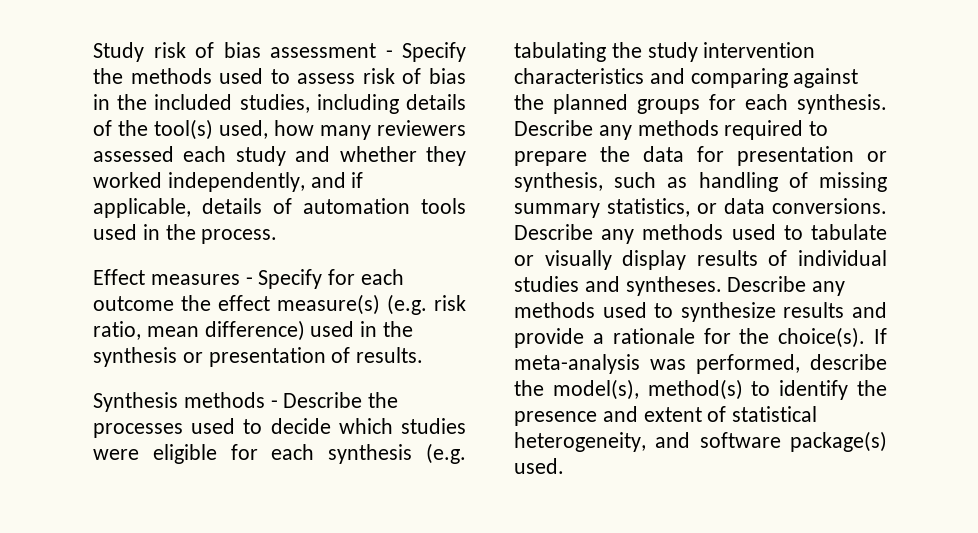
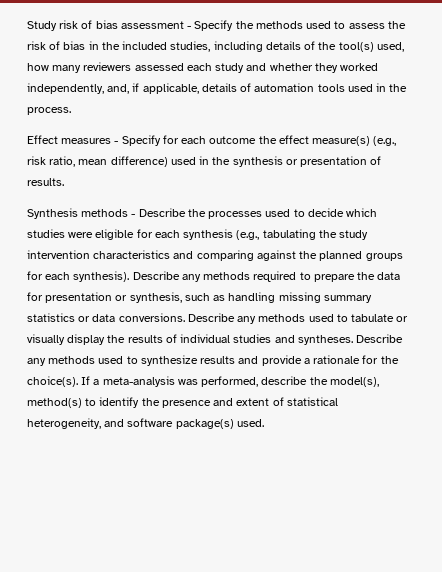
(356, 78) none -> [387,21,406,29] the
[310,172,346,188] and -> [107,84,130,94] and,
[387,294,427,315] (e.g. -> [373,136,397,146] (e.g.,
[425,443,466,464] (e.g. -> [236,230,260,240] (e.g.,
[797,94,887,114] synthesis. -> [73,271,130,282] synthesis).
[788,172,808,188] of -> (276, 297) none
[607,198,690,217] statistics, -> [27,313,75,322] statistics
(687, 260) none -> [107,335,126,343] the
(887, 336) none -> [93,379,100,385] a

